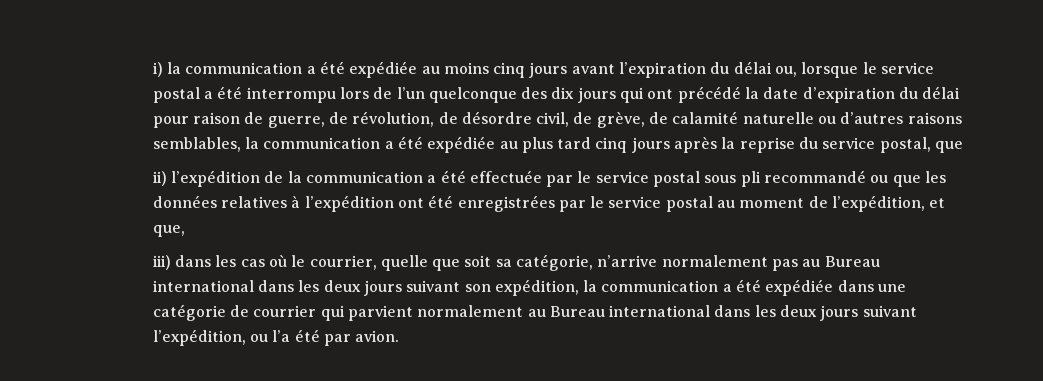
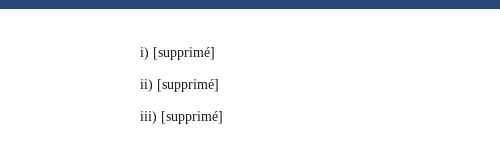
[166,61,935,78] [152,86,961,103] [152,111,962,128] [152,136,964,153] [152,170,947,187] [152,195,946,212] [152,225,185,237] [152,254,880,271] [152,279,907,296] [152,304,917,321] [152,329,400,346] la communication a été expédiée au moins cinq jours avant l’expiration du délai ou, lorsque le service postal a été interrompu lors de l’un quelconque des dix jours qui ont précédé la date d’expiration du délai pour raison de guerre, de révolution, de désordre civil, de grève, de calamité naturelle ou d’autres raisons semblables, la communication a été expédiée au plus tard cinq jours après la reprise du service postal, que // ii) l’expédition de la communication a été effectuée par le service postal sous pli recommandé ou que les données relatives à l’expédition ont été enregistrées par le service postal au moment de l’expédition, et que, // iii) dans les cas où le courrier, quelle que soit sa catégorie, n’arrive normalement pas au Bureau international dans les deux jours suivant son expédition, la communication a été expédiée dans une catégorie de courrier qui parvient normalement au Bureau international dans les deux jours suivant l’expédition, ou l’a été par avion. -> [152,47,215,60] [139,79,219,92] [139,111,223,124] [supprimé] // ii) [supprimé] // iii) [supprimé]

